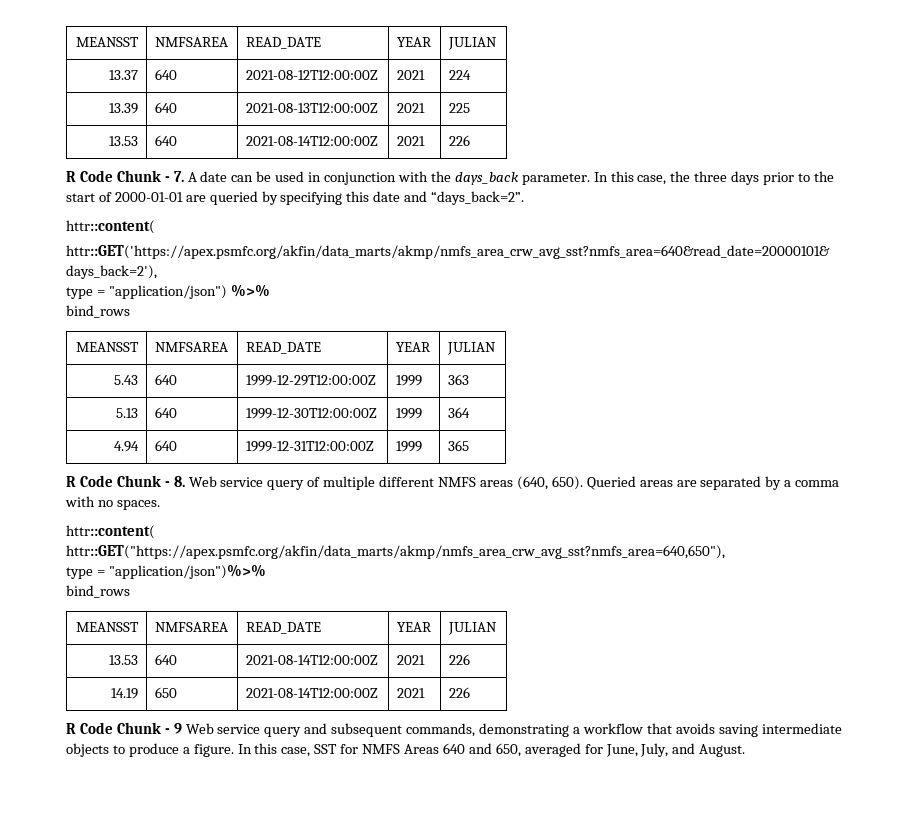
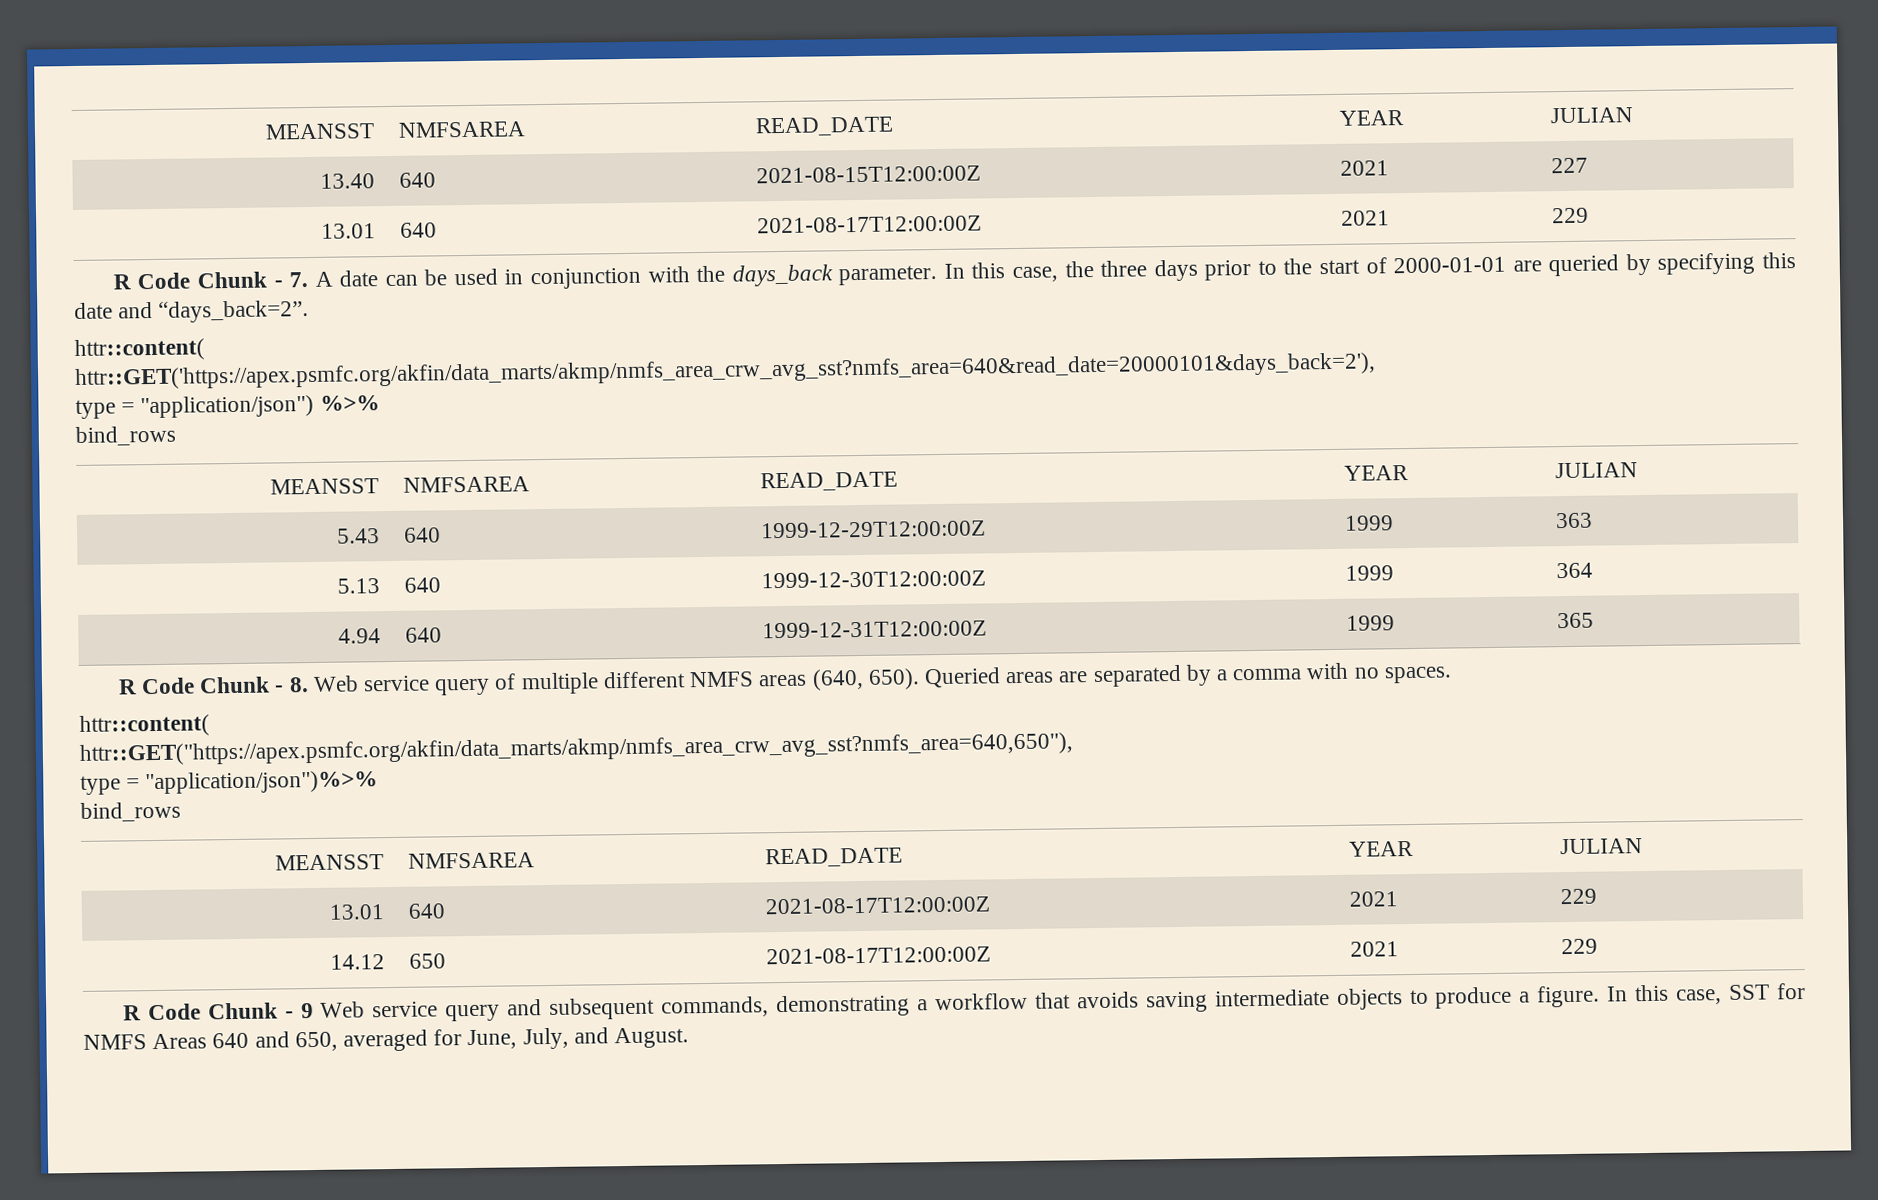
[76,37,140,47] [154,37,228,47] [245,37,321,49] [396,37,432,47] [447,37,497,50] [109,70,139,80] [154,69,177,80] [245,70,378,80] [396,70,425,80] [448,70,471,80] [109,103,139,114] [154,102,177,113] [245,103,378,113] [396,103,425,113] [448,103,470,113] [109,136,139,146] [154,135,177,146] [245,136,378,146] [396,136,425,146] [448,135,470,146] MEANSST | NMFSAREA | READ_DATE | YEAR | JULIAN // 13.37 | 640 | 2021-08-12T12:00:00Z | 2021 | 224 // 13.39 | 640 | 2021-08-13T12:00:00Z | 2021 | 225 // 13.53 | 640 | 2021-08-14T12:00:00Z | 2021 | 226 -> [264,123,375,140] [398,121,527,138] [755,116,895,137] [1339,110,1405,126] [1550,107,1634,124] [319,173,375,189] [399,172,437,188] [756,165,982,184] [1340,160,1390,176] [1551,157,1589,174] [320,223,376,239] [400,222,438,238] [757,215,983,234] [1341,210,1391,226] [1552,207,1590,224] MEANSST | NMFSAREA | READ_DATE | YEAR | JULIAN // 13.40 | 640 | 2021-08-15T12:00:00Z | 2021 | 227 // 13.01 | 640 | 2021-08-17T12:00:00Z | 2021 | 229
[109,655,139,665] [154,654,177,665] [245,655,378,665] [396,655,425,665] [448,654,470,665] [111,688,139,699] 13.53 | 640 | 2021-08-14T12:00:00Z | 2021 | 226 // 14.19 -> [328,904,385,920] [408,903,447,919] [765,896,991,915] [1349,891,1399,907] [1560,888,1598,905] [329,954,385,970] 13.01 | 640 | 2021-08-17T12:00:00Z | 2021 | 229 // 14.12
[245,688,378,698] [396,688,425,698] [448,687,470,698] 2021-08-14T12:00:00Z | 2021 | 226 -> [766,946,992,965] [1350,941,1400,957] [1561,938,1599,955] 2021-08-17T12:00:00Z | 2021 | 229

